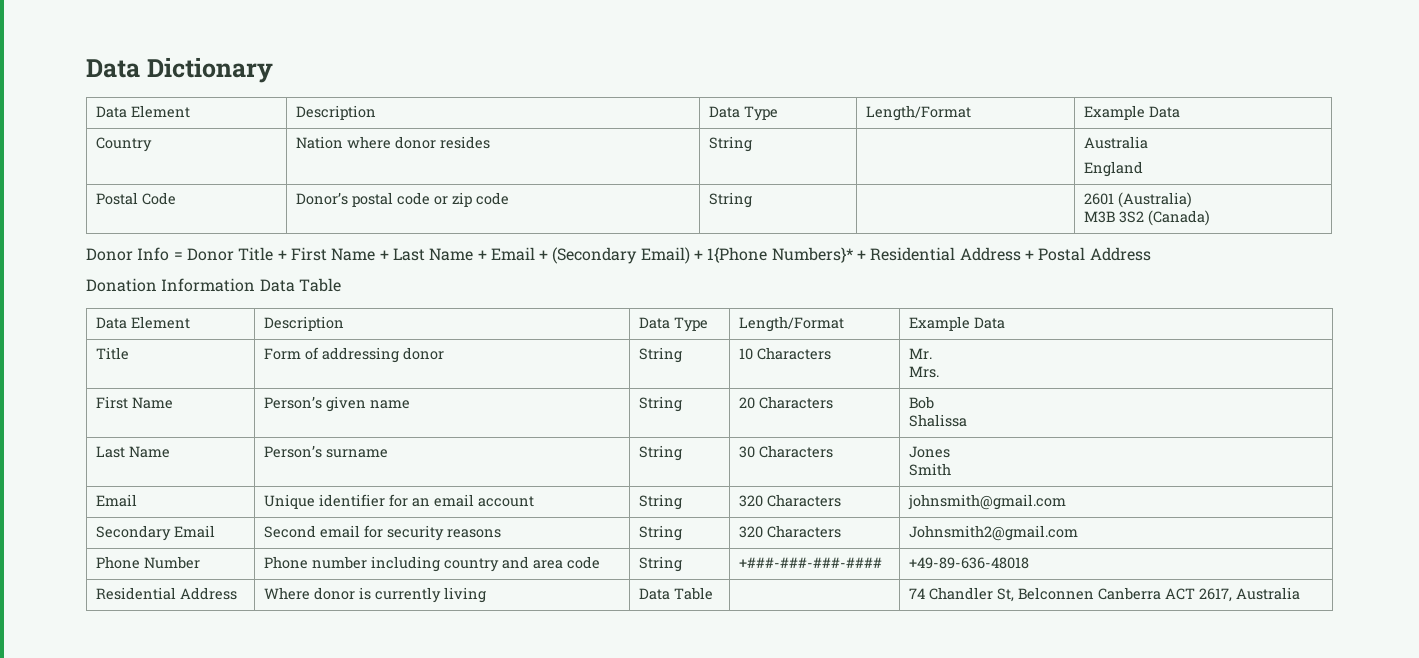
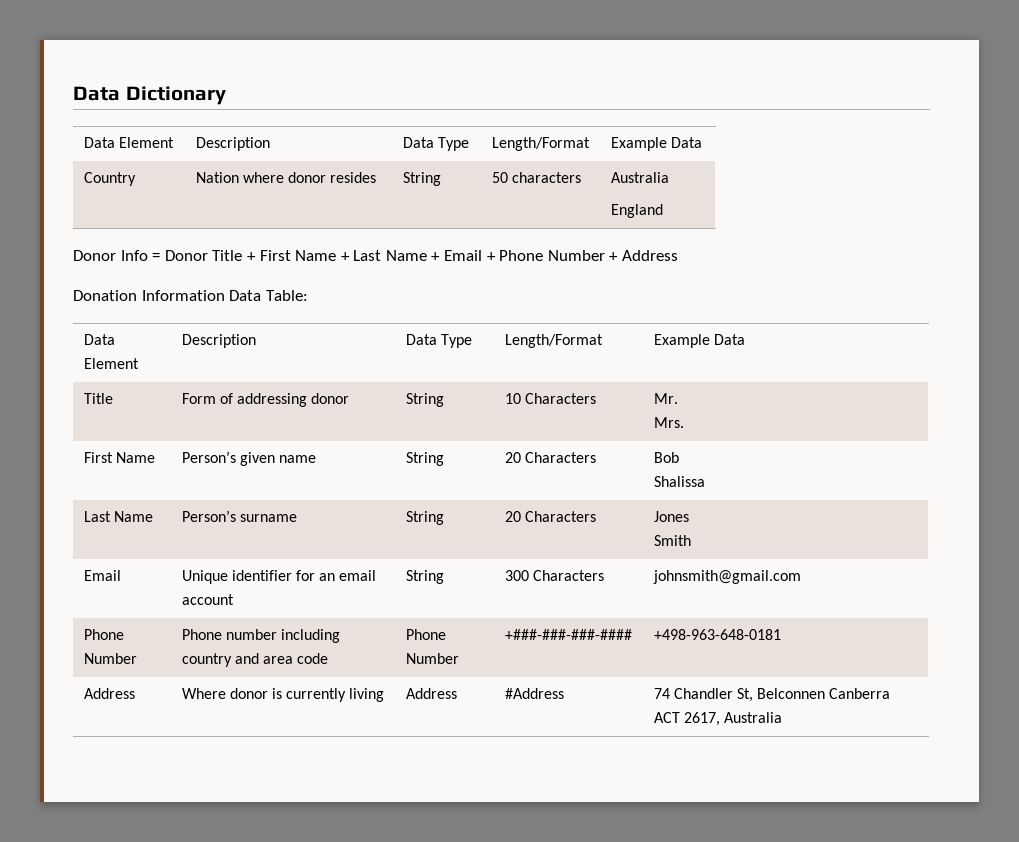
(753, 144) none -> [491,172,581,183] 50 characters
[96,192,177,205] [296,192,510,207] [709,192,753,208] [1084,192,1193,208] [1084,210,1211,226] // Postal Code | Donor’s postal code or zip code | String | | 2601 (Australia) // M3B 3S2 (Canada) -> (663, 211) none
[552,247,1086,264] (Secondary Email) + 1{Phone Numbers}* + Residential Address + Postal -> [499,250,619,261] Phone Number +
[298,278,341,292] Table -> [265,290,308,301] Table:
[739,446,756,458] 30 -> [504,511,521,522] 20
[739,495,764,507] 320 -> [504,570,529,581] 300
[96,525,216,541] [264,525,502,541] [639,525,683,541] [739,525,842,538] [909,525,1079,541] // Secondary Email | Second email for security reasons | String | 320 Characters | Johnsmith2@gmail.com -> (801, 577) none
[639,556,683,572] String -> [405,629,446,640] [405,653,459,664] Phone Number
[909,557,1030,569] [96,587,177,600] +49-89-636-48018 // Residential -> [653,629,781,640] +498-963-648-0181 //
[639,587,714,600] Data Table | -> [405,688,457,699] [504,688,564,699] Address | #Address

